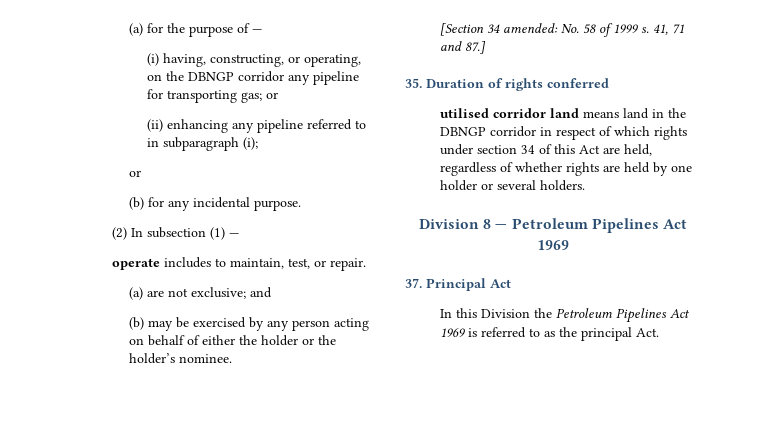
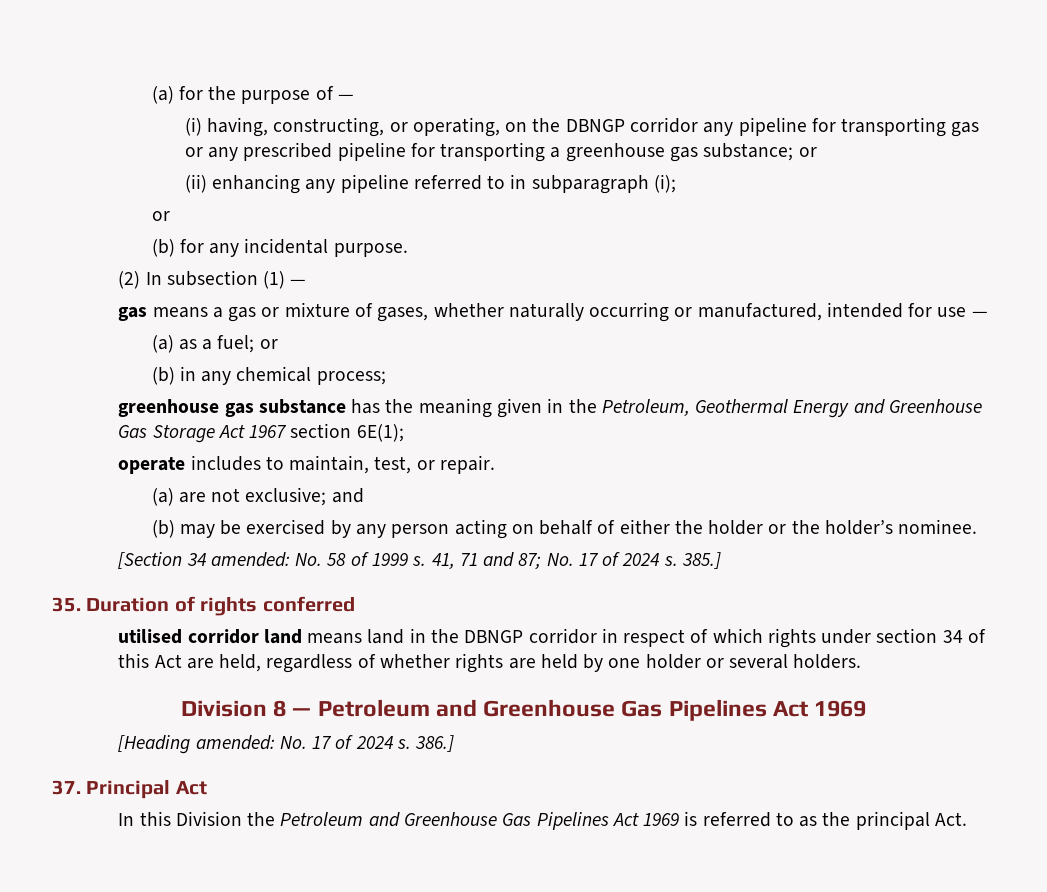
[240,92,262,103] gas; -> [951,122,980,137] [184,142,794,162] gas or any prescribed pipeline for transporting a greenhouse gas substance;
(239, 235) none -> [118,302,988,322] [151,335,278,353] [151,366,386,385] [118,398,982,418] [118,423,404,443] // gas means a gas or mixture of gases, whether naturally occurring or manufactured, intended for use — // (a) as a fuel; or // (b) in any chemical process; // greenhouse gas substance has the meaning given in the Petroleum, Geothermal Energy and Greenhouse Gas Storage Act 1967 section 6E(1);
[464,41,486,54] 87.] -> [518,552,721,570] 87; No. 17 of 2024 s. 385.]
[591,218,687,233] [537,240,569,250] Pipelines Act 1969 -> [435,699,866,721] [118,735,455,754] and Greenhouse Gas Pipelines Act 1969 // [Heading amended: No. 17 of 2024 s. 386.]
(612, 313) none -> [368,812,532,827] and Greenhouse Gas

